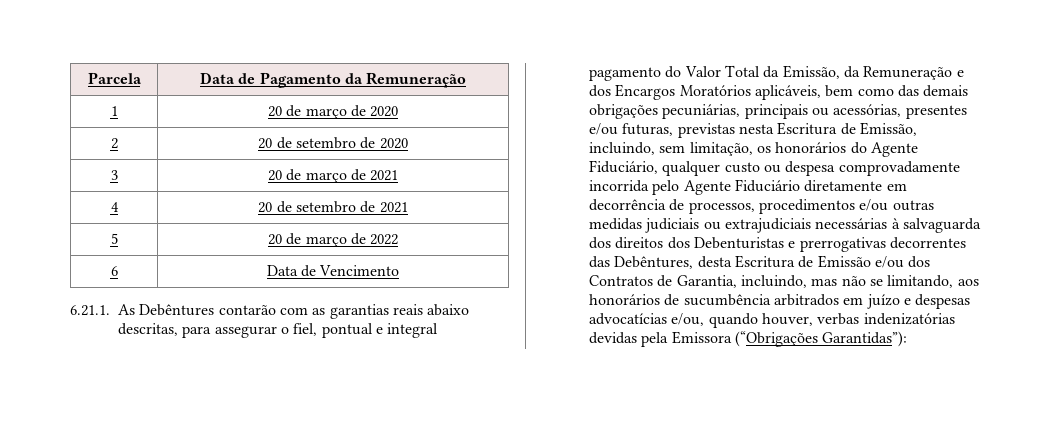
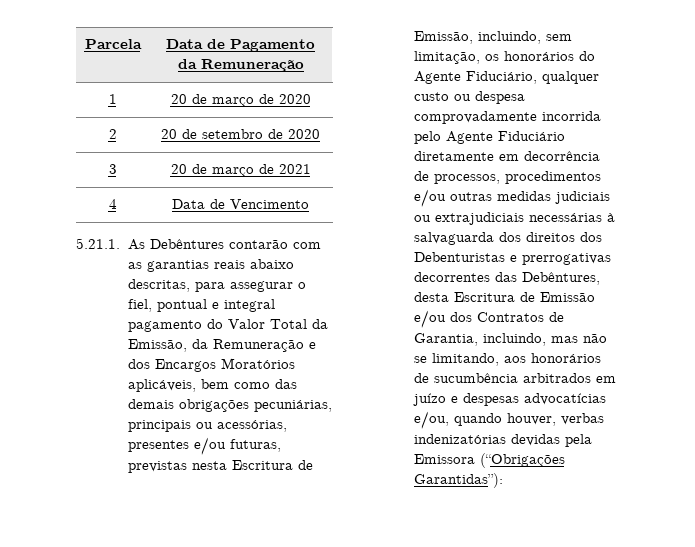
[258,201,408,213] [110,233,118,244] [267,233,399,247] [110,266,118,276] | 20 de setembro de 2021 // 5 | 20 de março de 2022 // 6 -> (117, 204) none
[70,305,110,316] 6.21.1. -> [76,238,120,249] 5.21.1.

